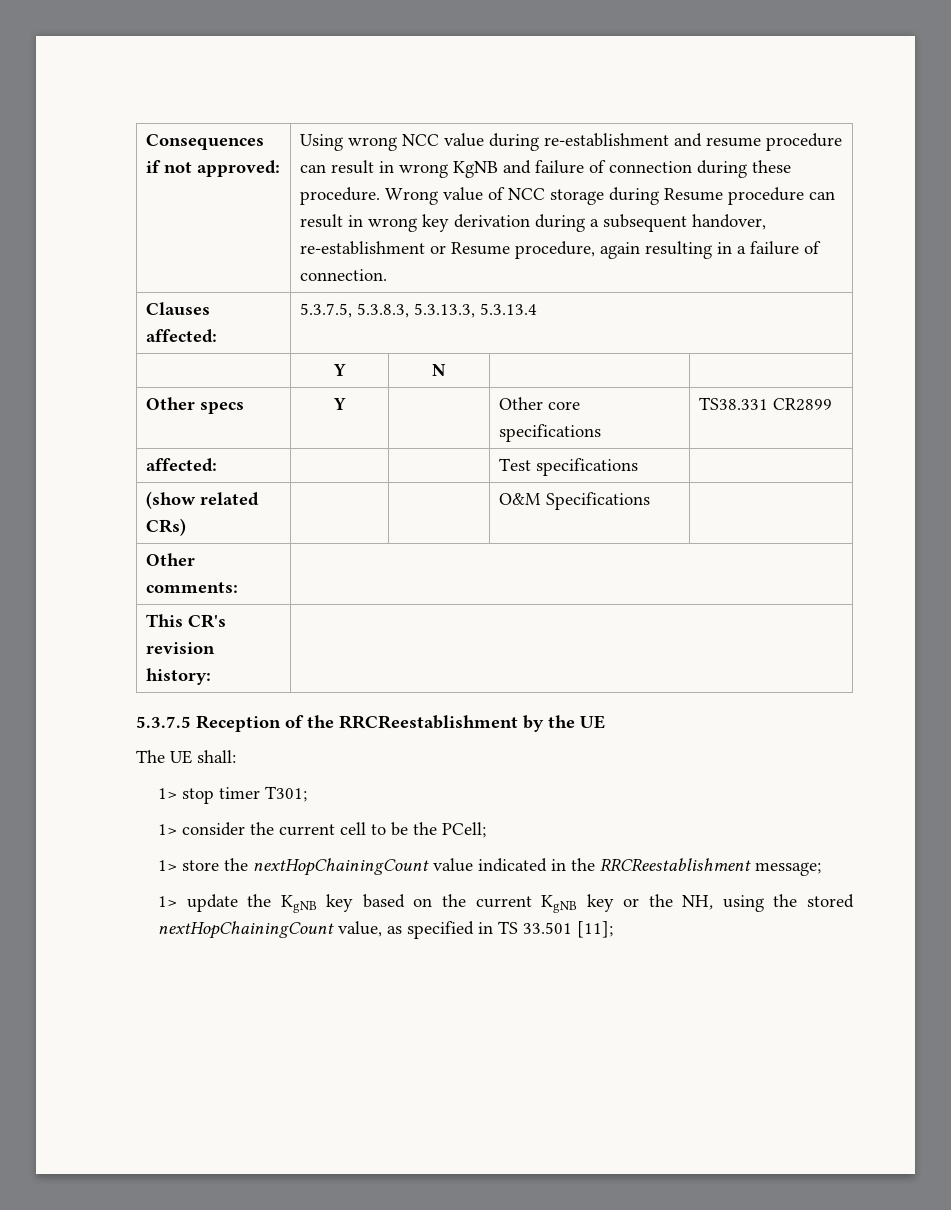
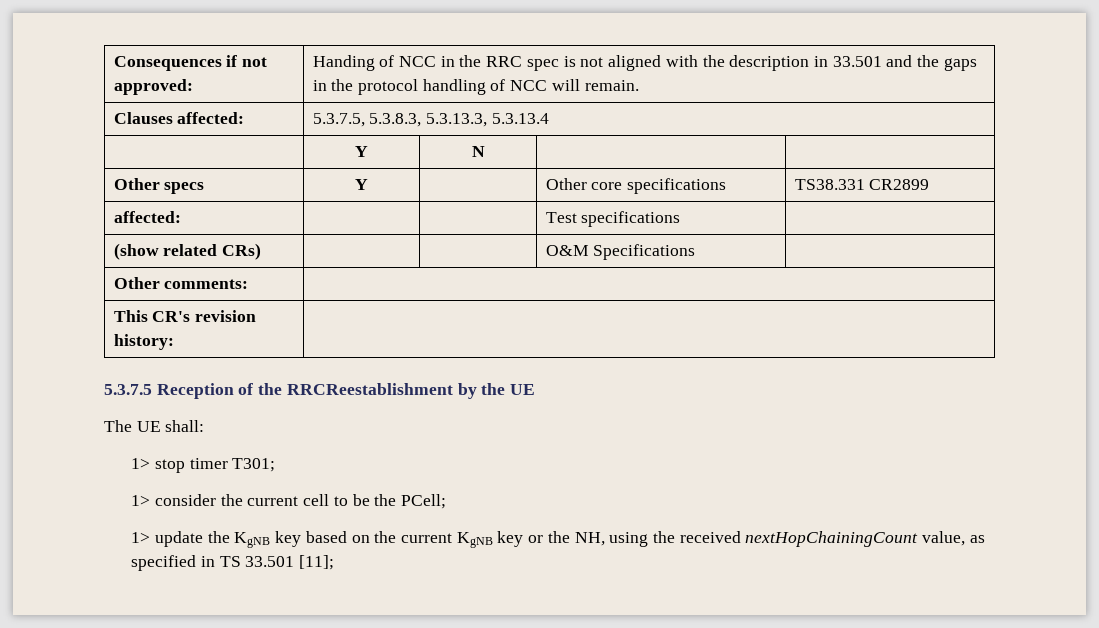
[299,133,842,151] [299,160,791,178] [299,187,835,205] [299,214,766,232] [299,241,821,259] [299,269,387,281] Using wrong NCC value during re-establishment and resume procedure can result in wrong KgNB and failure of connection during these procedure. Wrong value of NCC storage during Resume procedure can result in wrong key derivation during a subsequent handover, re-establishment or Resume procedure, again resulting in a failure of connection. -> [312,55,977,71] [312,79,639,95] Handing of NCC in the RRC spec is not aligned with the description in 33.501 and the gaps in the protocol handling of NCC will remain.
[158,858,822,876] // 1> store the nextHopChainingCount value indicated in the RRCReestablishment message; -> (446, 501) none
[806,894,854,908] stored -> [679,531,741,543] received

